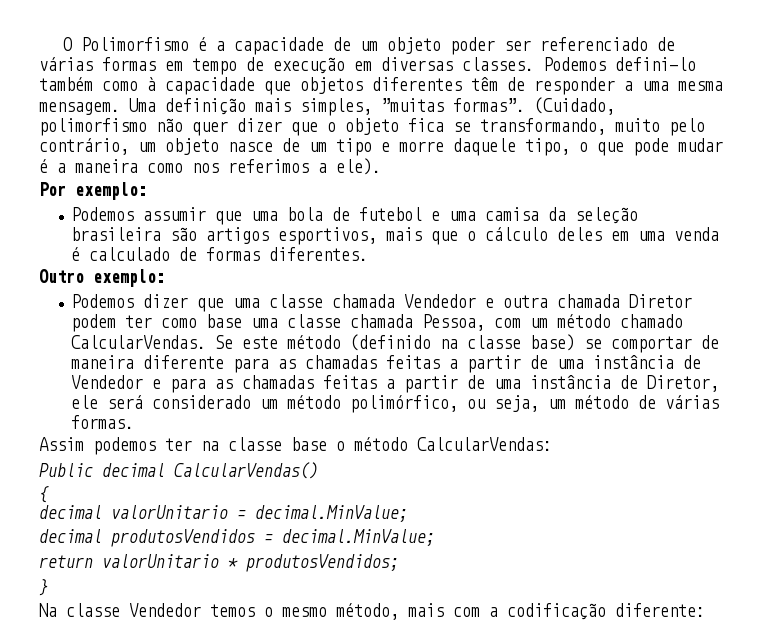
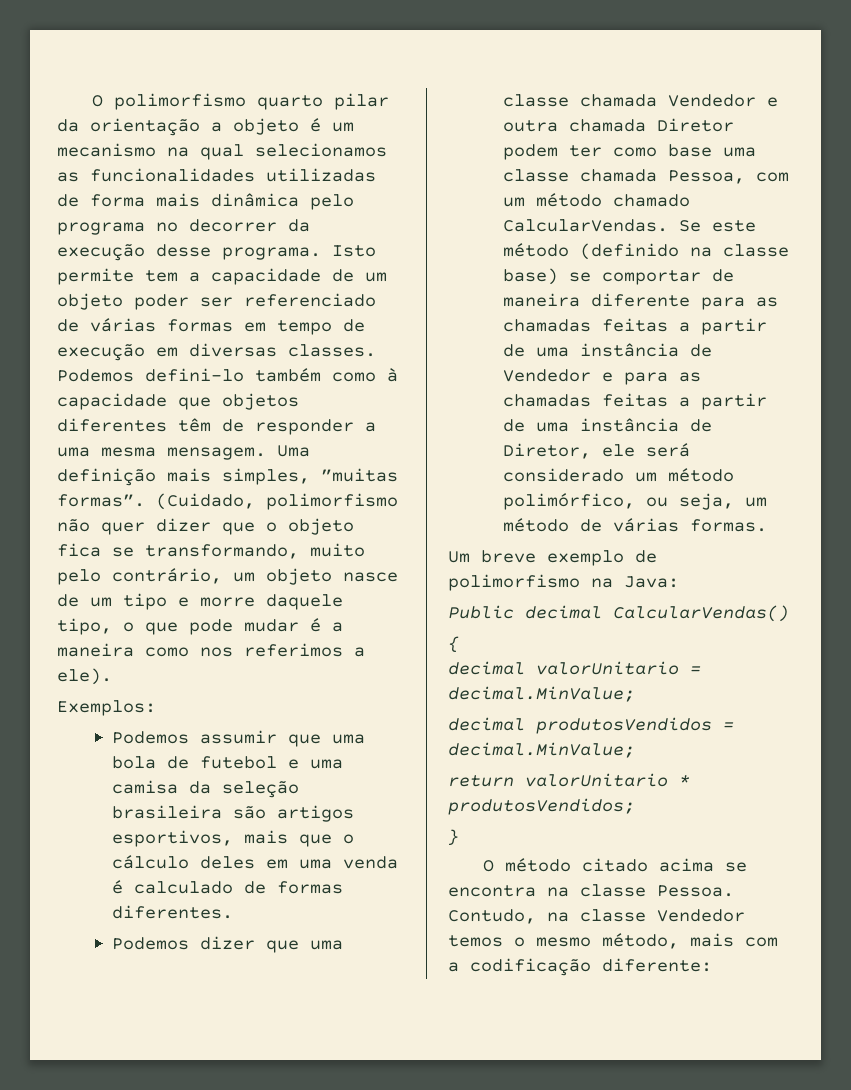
[63,37,208,51] O Polimorfismo é -> [91,93,389,110] [57,118,354,136] [57,143,387,160] [57,168,376,182] [57,193,354,210] [57,219,310,235] [57,243,376,261] [57,268,178,285] O polimorfismo quarto pilar da orientação a objeto é um mecanismo na qual selecionamos as funcionalidades utilizadas de forma mais dinâmica pelo programa no decorrer da execução desse programa. Isto permite tem
[39,182,147,200] Por exemplo: -> [57,700,156,716] Exemplos:
[39,269,165,287] // Outro exemplo: -> (233, 912) none
[39,437,552,455] Assim podemos ter na classe base o método CalcularVendas: -> [448,550,657,566] [448,574,679,591] Um breve exemplo de polimorfismo na Java:
[39,603,57,617] Na -> [482,858,747,872] [448,884,734,897] [448,909,569,924] O método citado acima se encontra na classe Pessoa. Contudo, na

